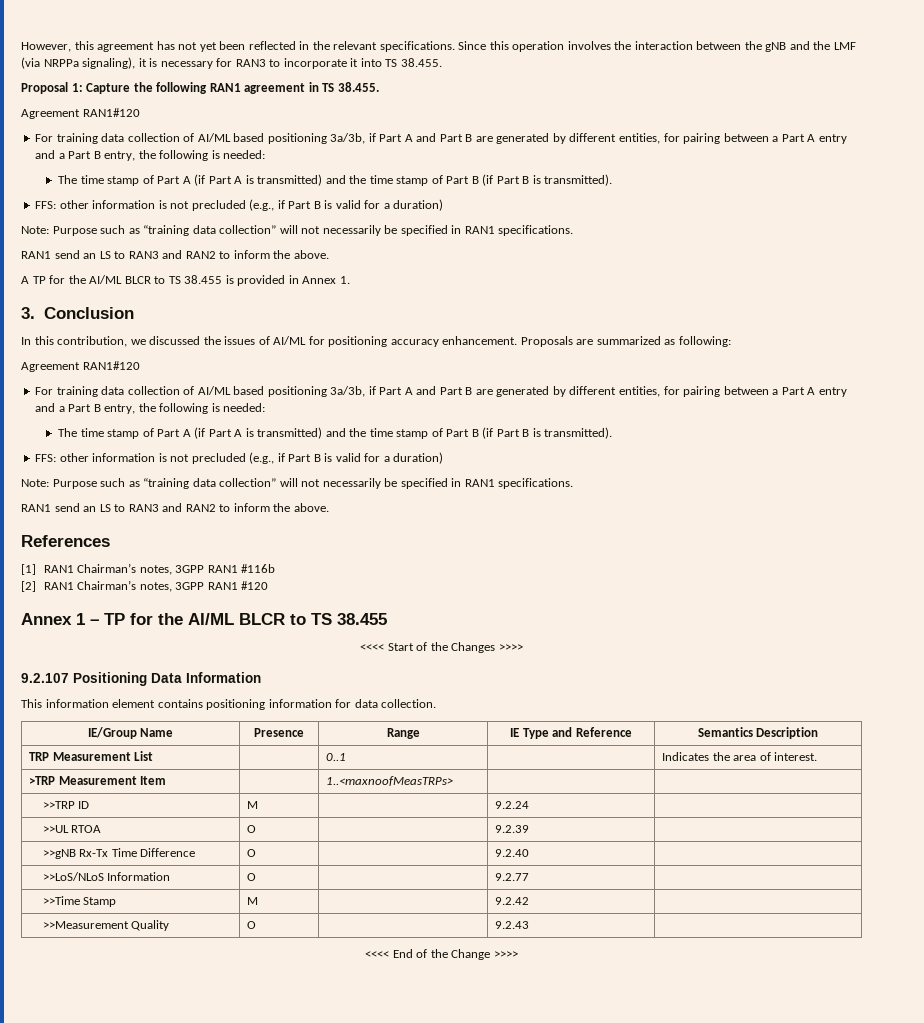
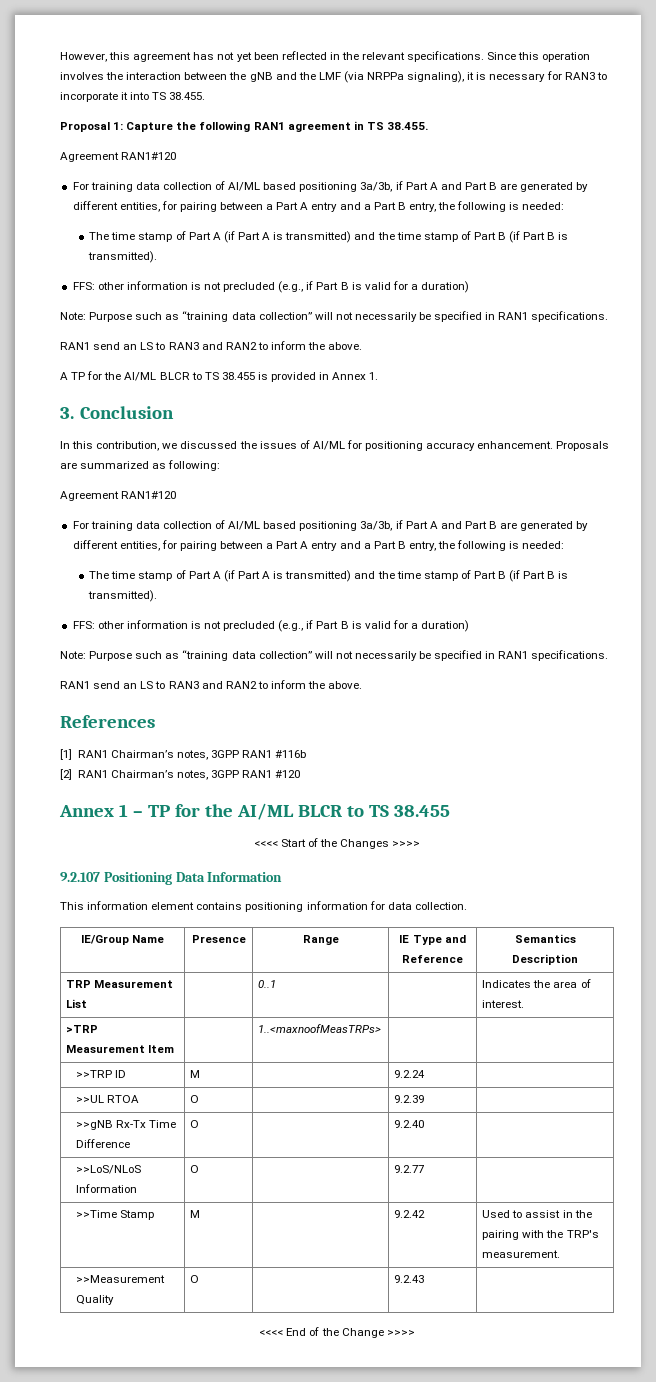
(530, 901) none -> [482,1210,592,1218] [482,1230,599,1240] [482,1250,561,1258] Used to assist in the pairing with the TRP's measurement.

